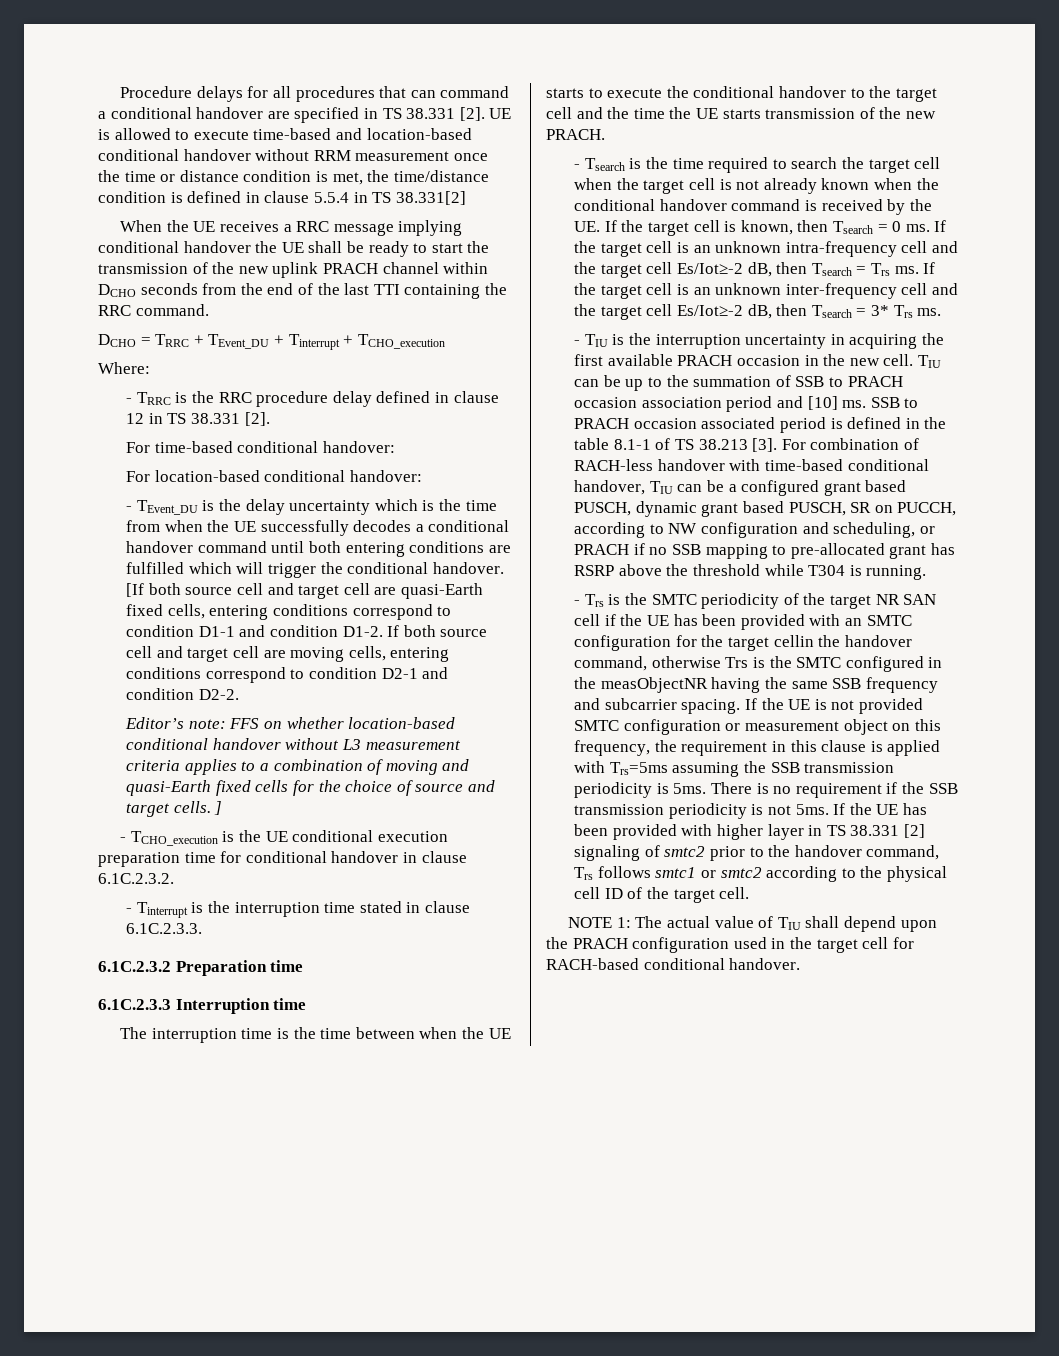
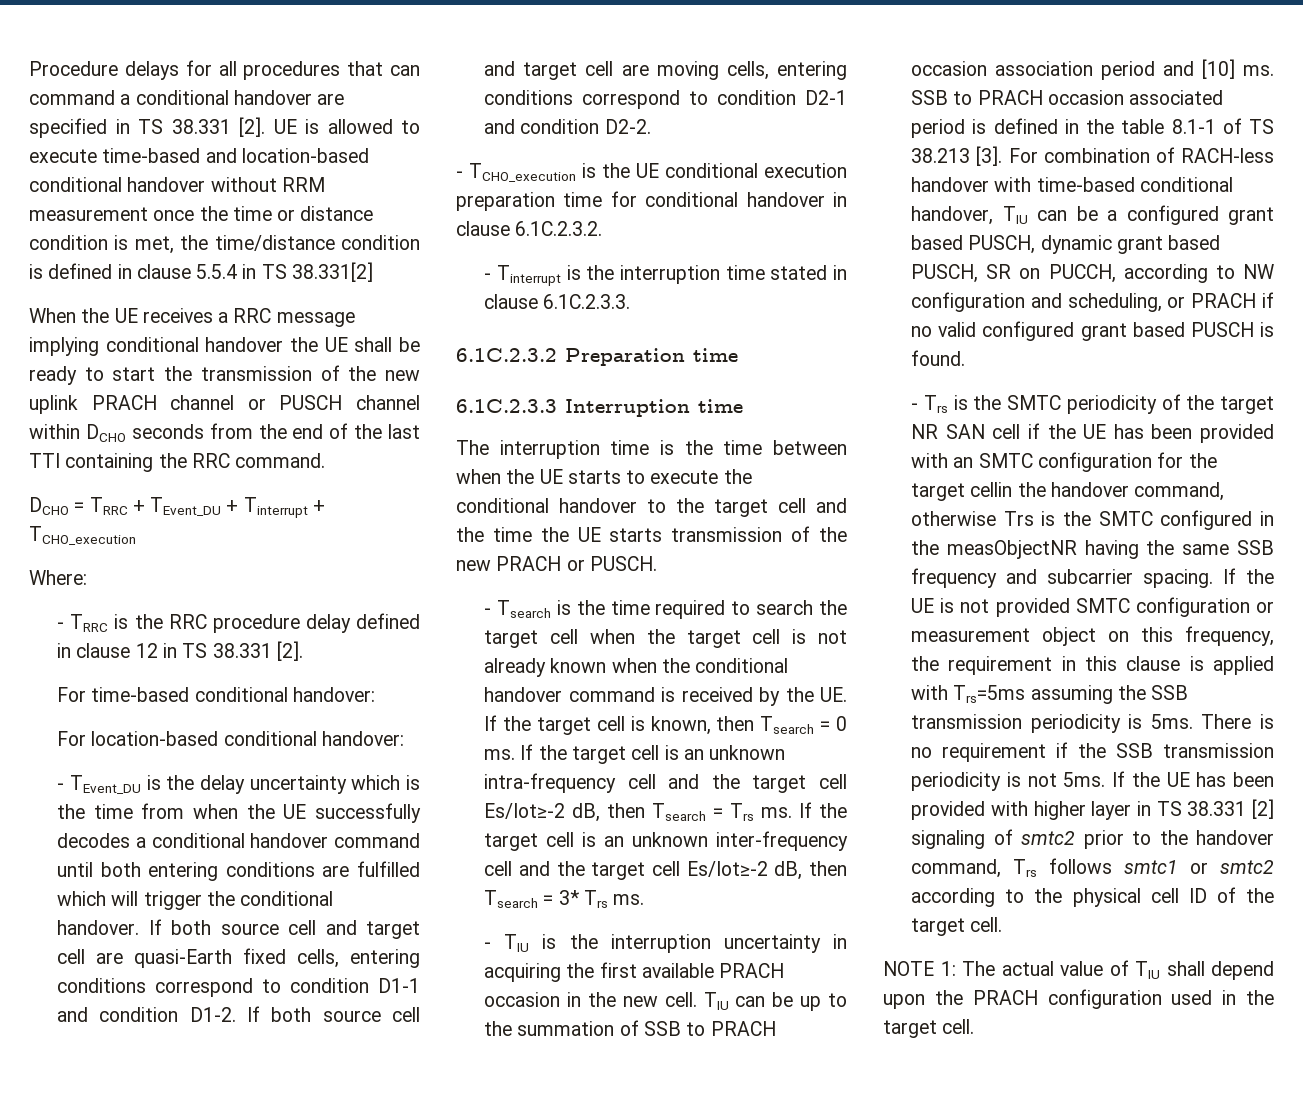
(439, 268) none -> [247,395,420,410] or PUSCH channel
[126,583,145,597] [If -> [148,919,162,935] If
[125,717,456,729] [126,738,461,750] [126,759,470,775] [126,780,495,796] [126,801,223,817] // Editor’s note: FFS on whether location-based conditional handover without L3 measurement criteria applies to a combination of moving and quasi-Earth fixed cells for the choice of source and target cells. ] -> (651, 126) none
[546,129,605,140] PRACH. -> [496,556,657,571] PRACH or PUSCH.
[672,543,955,559] [574,564,927,580] SSB mapping to pre-allocated grant has RSRP above the threshold while T304 is running. -> [938,321,1274,341] [911,350,966,366] valid configured grant based PUSCH is found.
[862,937,914,949] [546,958,801,970] cell for RACH-based conditional handover. -> [942,1019,975,1034] cell.

